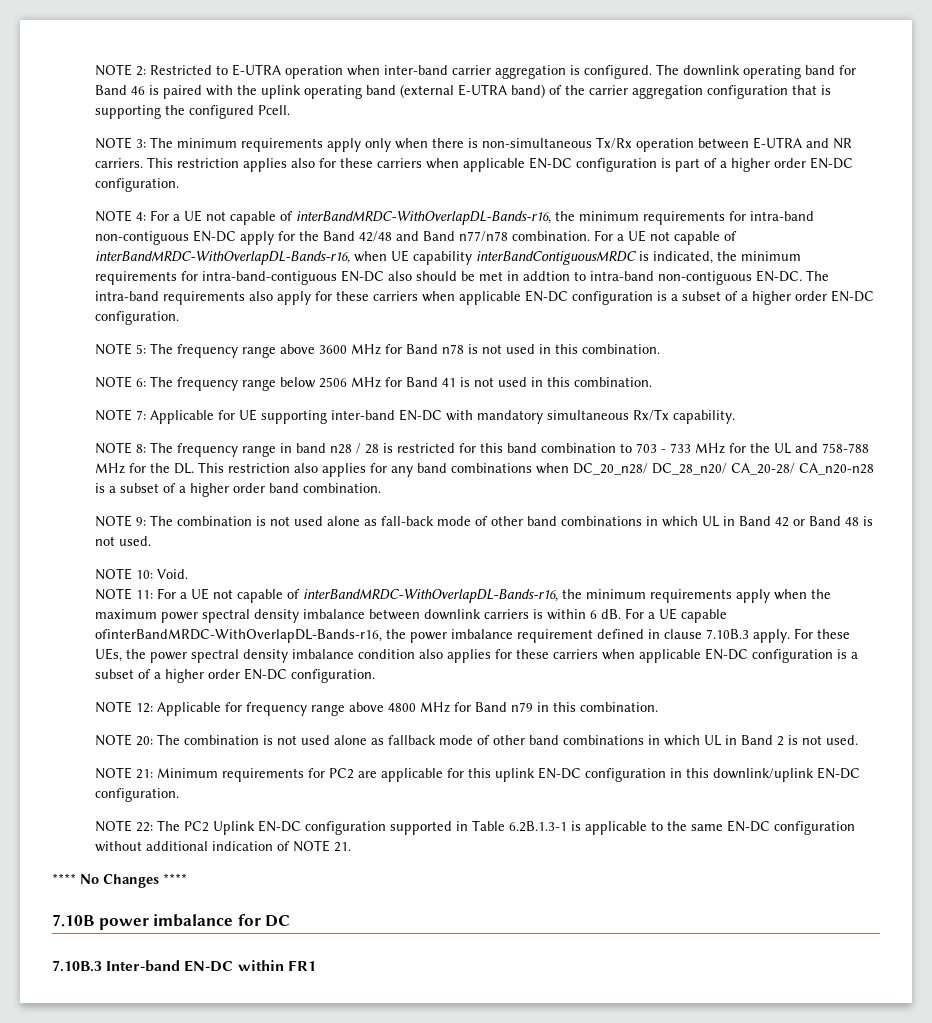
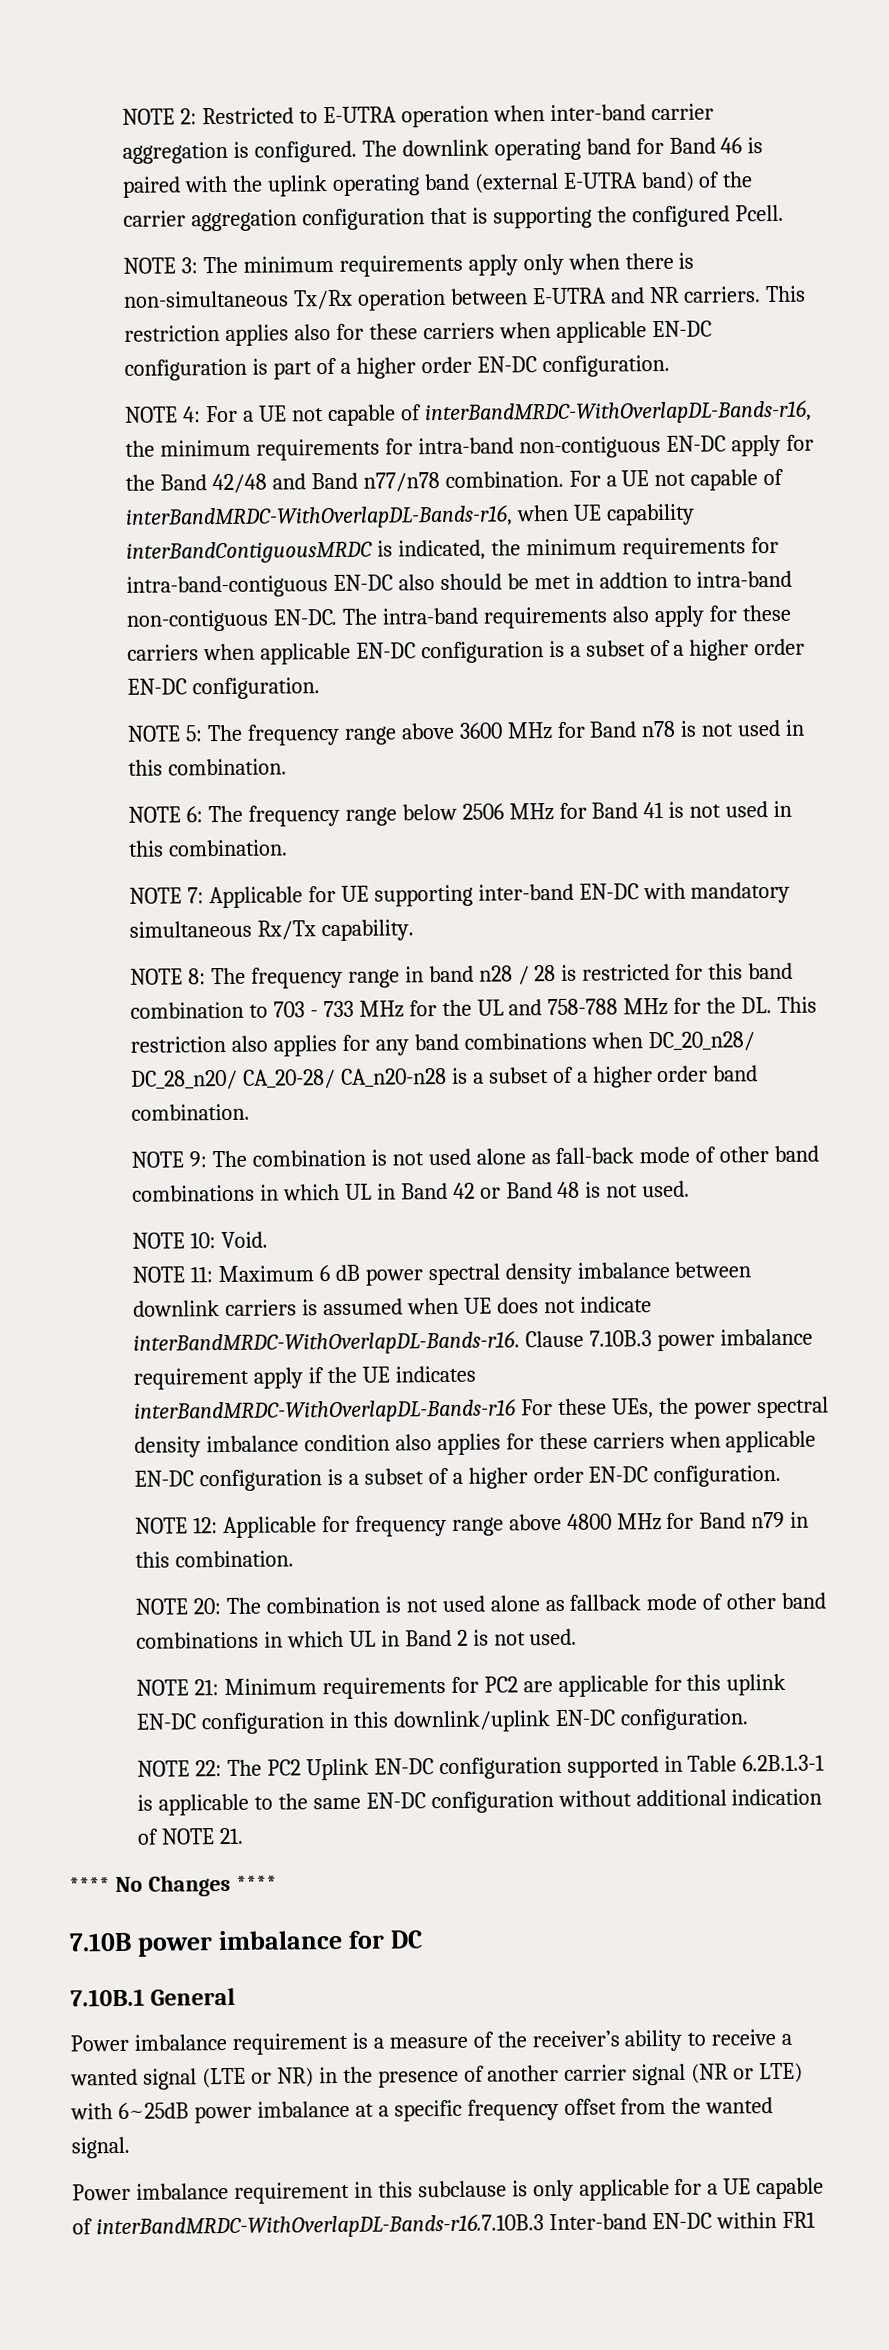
[156,588,831,603] [94,609,157,619] For a UE not capable of interBandMRDC-WithOverlapDL-Bands-r16, the minimum requirements apply when the maximum -> [217,1264,360,1283] Maximum 6 dB
[546,608,727,623] [94,629,790,643] within 6 dB. For a UE capable ofinterBandMRDC-WithOverlapDL-Bands-r16, the power imbalance requirement defined in clause 7.10B.3 apply. -> [322,1296,652,1316] [132,1328,813,1356] [132,1365,476,1390] [133,1398,516,1424] assumed when UE does not indicate interBandMRDC-WithOverlapDL-Bands-r16. Clause 7.10B.3 power imbalance requirement apply if the UE indicates interBandMRDC-WithOverlapDL-Bands-r16
[52,960,102,972] 7.10B.3 -> [70,1987,236,2007] [70,2029,793,2055] [70,2062,804,2090] [70,2097,774,2124] [71,2136,130,2159] [72,2177,825,2204] [72,2213,544,2240] 7.10B.1 General // Power imbalance requirement is a measure of the receiver’s ability to receive a wanted signal (LTE or NR) in the presence of another carrier signal (NR or LTE) with 6~25dB power imbalance at a specific frequency offset from the wanted signal. // Power imbalance requirement in this subclause is only applicable for a UE capable of interBandMRDC-WithOverlapDL-Bands-r16.7.10B.3

